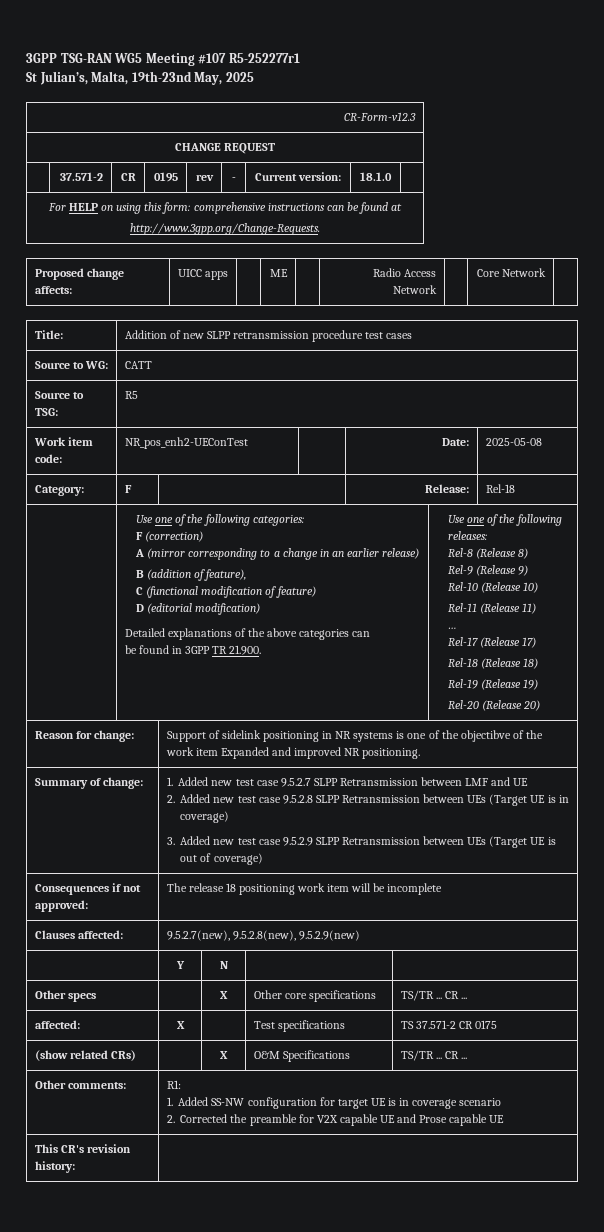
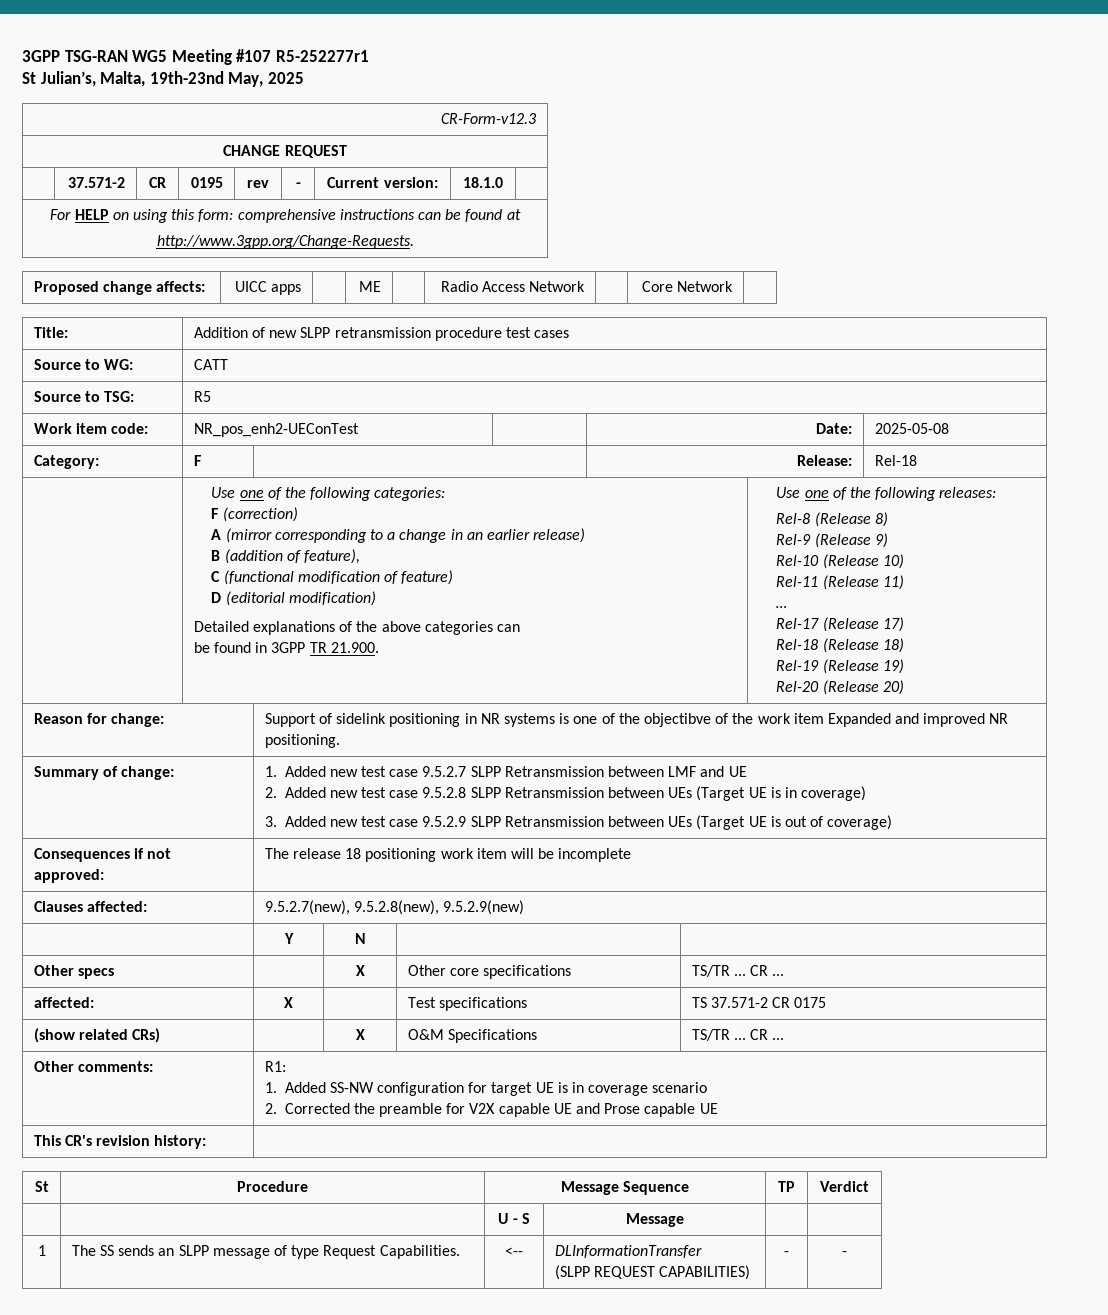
(75, 1167) none -> [34,1181,49,1192] [237,1181,308,1192] [560,1181,690,1195] [778,1181,795,1192] [820,1181,869,1192] [498,1213,530,1224] [625,1213,684,1227] [37,1245,46,1256] [71,1245,460,1259] [505,1247,523,1256] [554,1245,702,1258] [554,1265,751,1280] [784,1251,789,1256] [842,1251,847,1256] // St | Procedure | Message Sequence | TP | Verdict // | | U - S | Message | | // 1 | The SS sends an SLPP message of type Request Capabilities. | <-- | DLInformationTransfer // (SLPP REQUEST CAPABILITIES) | - | -

